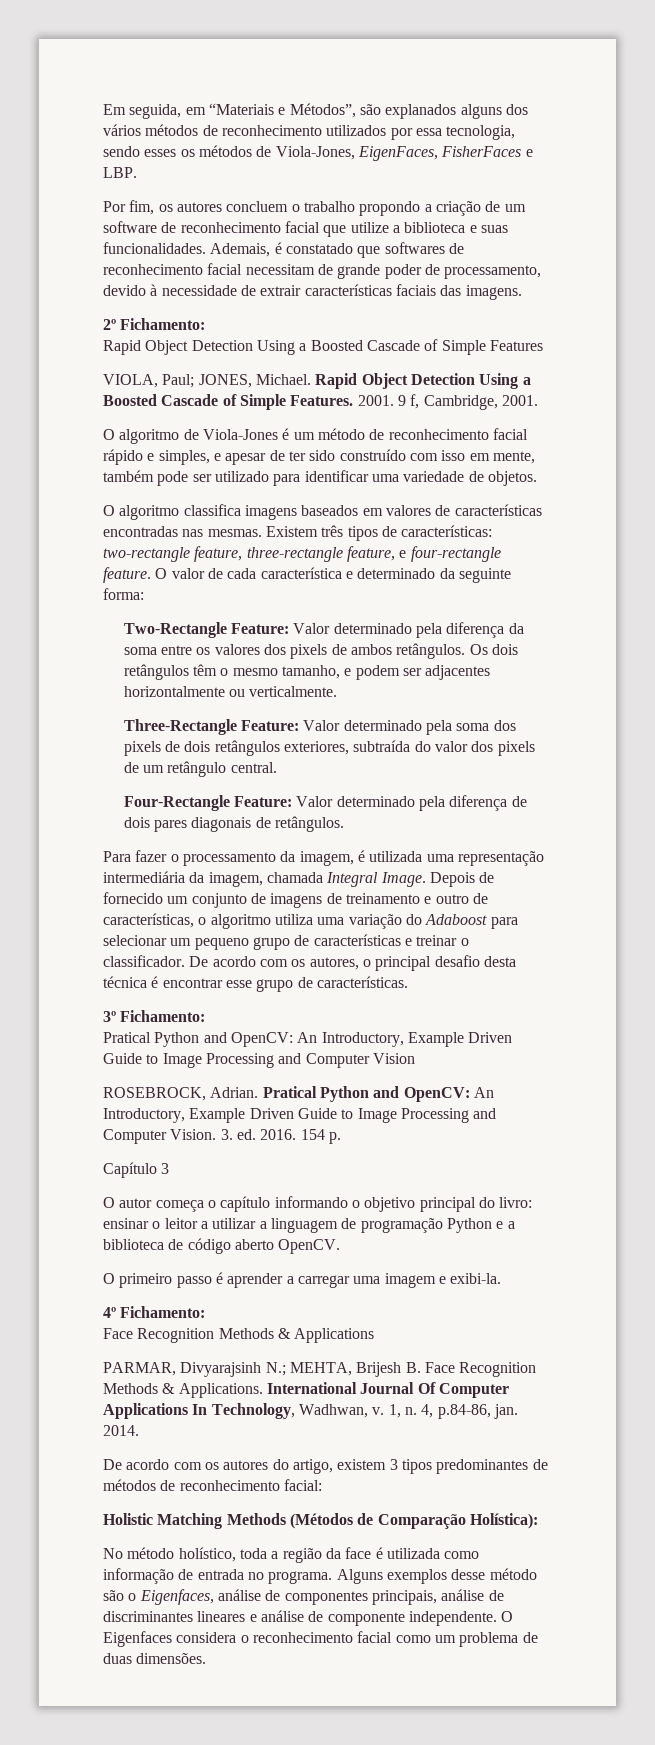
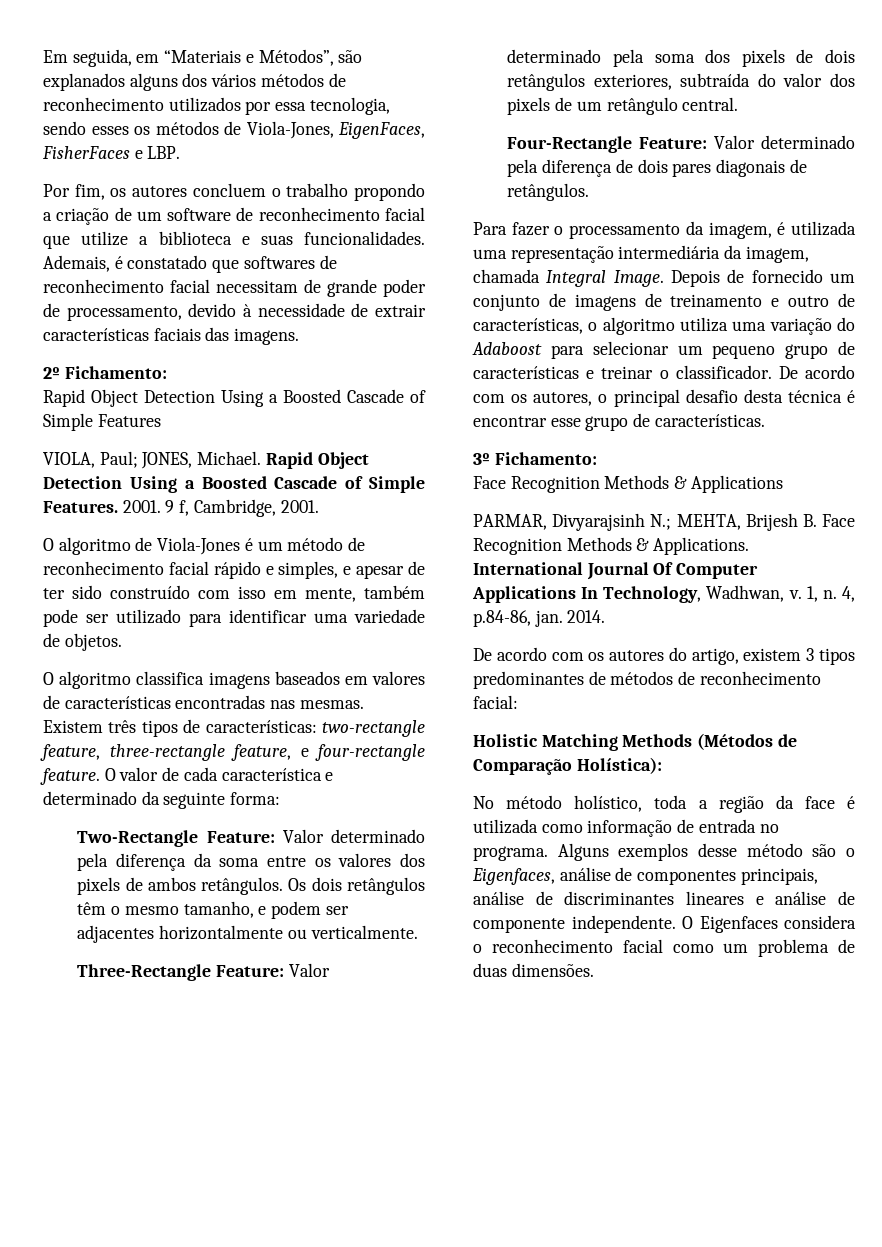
[103,1032,513,1047] [103,1053,415,1068] [103,1086,494,1102] [103,1108,497,1123] [103,1129,341,1144] [103,1162,170,1178] [103,1196,533,1212] [103,1218,515,1233] [103,1238,341,1254] [103,1272,502,1288] [103,1306,206,1318] // Pratical Python and OpenCV: An Introductory, Example Driven Guide to Image Processing and Computer Vision // ROSEBROCK, Adrian. Pratical Python and OpenCV: An Introductory, Example Driven Guide to Image Processing and Computer Vision. 3. ed. 2016. 154 p. // Capítulo 3 // O autor começa o capítulo informando o objetivo principal do livro: ensinar o leitor a utilizar a linguagem de programação Python e a biblioteca de código aberto OpenCV. // O primeiro passo é aprender a carregar uma imagem e exibi-la. // 4º Fichamento: -> (597, 458) none

